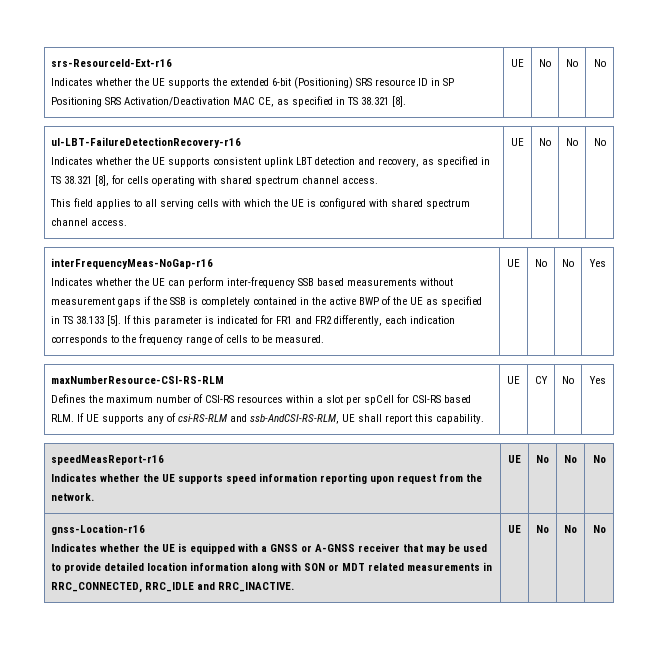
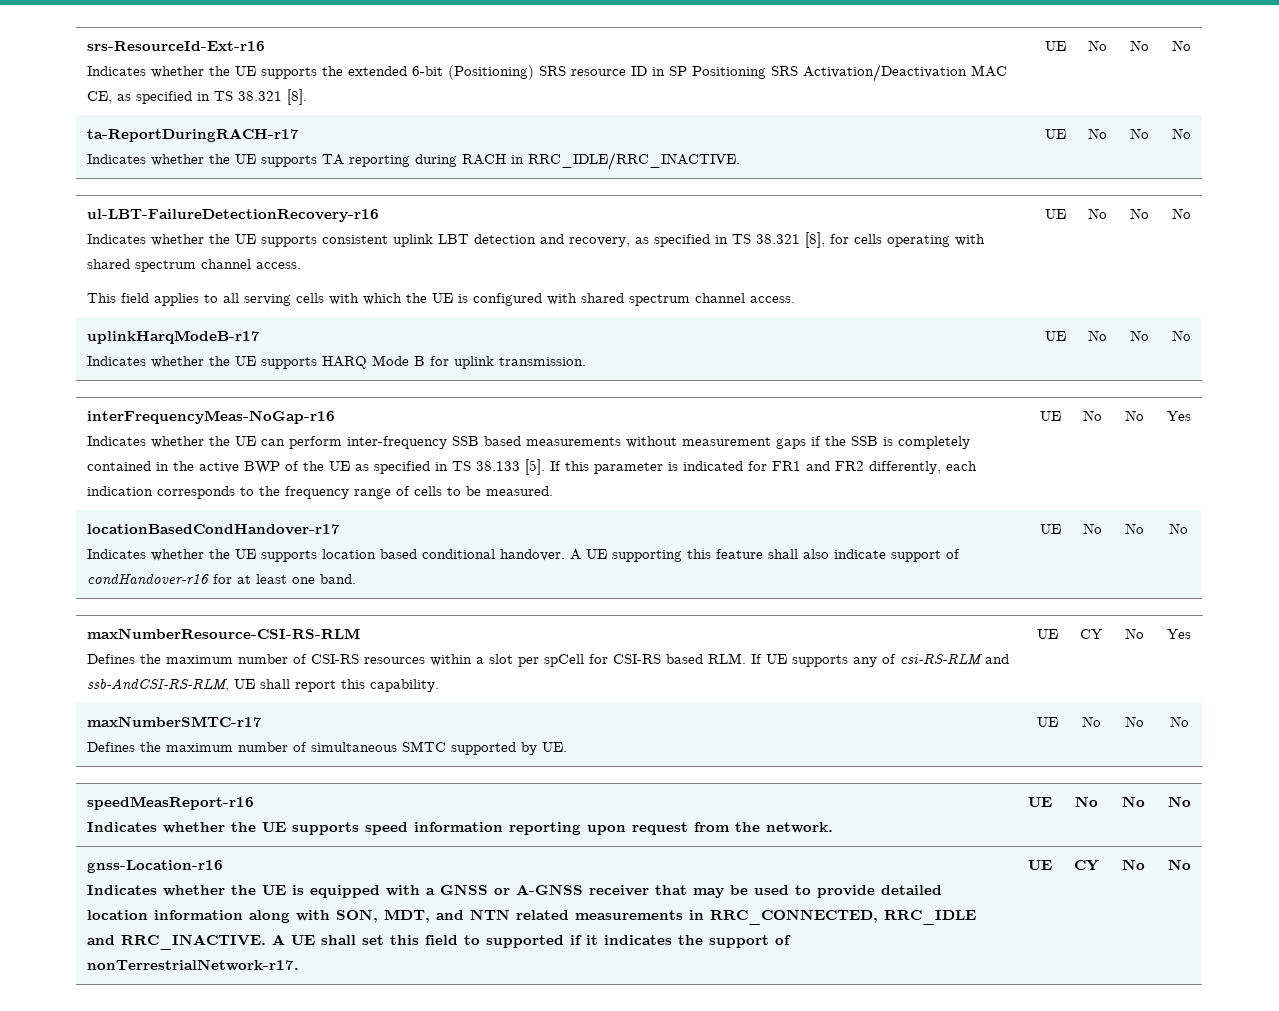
(606, 63) none -> [86,128,299,142] [86,152,740,170] [1044,129,1066,139] [1088,128,1107,139] [1130,128,1149,139] [1171,128,1191,139] // ta-ReportDuringRACH-r17 // Indicates whether the UE supports TA reporting during RACH in RRC_IDLE/RRC_INACTIVE. | UE | No | No | No
(606, 142) none -> [86,330,260,344] [86,355,586,369] [1044,331,1066,341] [1088,330,1107,341] [1130,330,1149,341] [1171,330,1191,341] // uplinkHarqModeB-r17 // Indicates whether the UE supports HARQ Mode B for uplink transmission. | UE | No | No | No
(606, 263) none -> [86,524,340,535] [86,549,960,562] [86,573,356,585] [1039,524,1061,534] [1083,523,1102,534] [1125,523,1144,534] [1169,523,1188,534] // locationBasedCondHandover-r17 // Indicates whether the UE supports location based conditional handover. A UE supporting this feature shall also indicate support of condHandover-r16 for at least one band. | UE | No | No | No
(606, 380) none -> [86,716,262,727] [86,741,567,755] [1036,717,1058,727] [1081,716,1101,727] [1125,716,1144,727] [1169,716,1189,727] // maxNumberSMTC-r17 // Defines the maximum number of simultaneous SMTC supported by UE. | UE | No | No | No
[304,563,366,571] SON or MDT -> [335,909,510,923] SON, MDT, and NTN
[508,525,521,533] [536,525,549,533] [564,525,577,533] [592,525,606,533] | UE | No | No | No -> [271,934,791,948] [86,959,299,971] [1027,860,1052,870] [1074,860,1099,871] [1122,859,1145,870] [1167,859,1191,870] A UE shall set this field to supported if it indicates the support of nonTerrestrialNetwork-r17. | UE | CY | No | No

